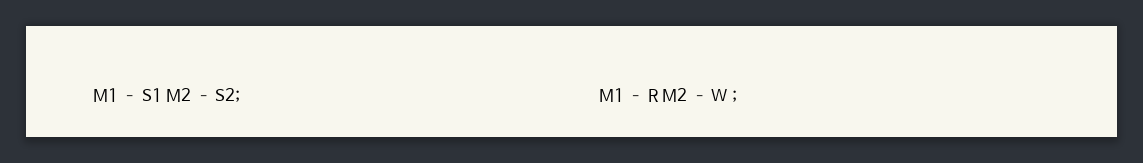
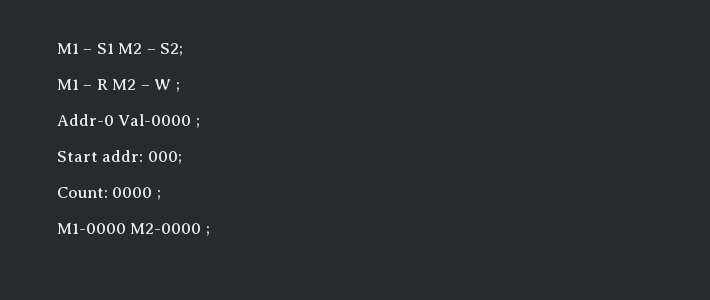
(737, 96) none -> [57,114,200,128] [57,150,182,164] [57,187,161,200] [57,223,210,236] // Addr-0 Val-0000 ; // Start addr: 000; // Count: 0000 ; // M1-0000 M2-0000 ;

